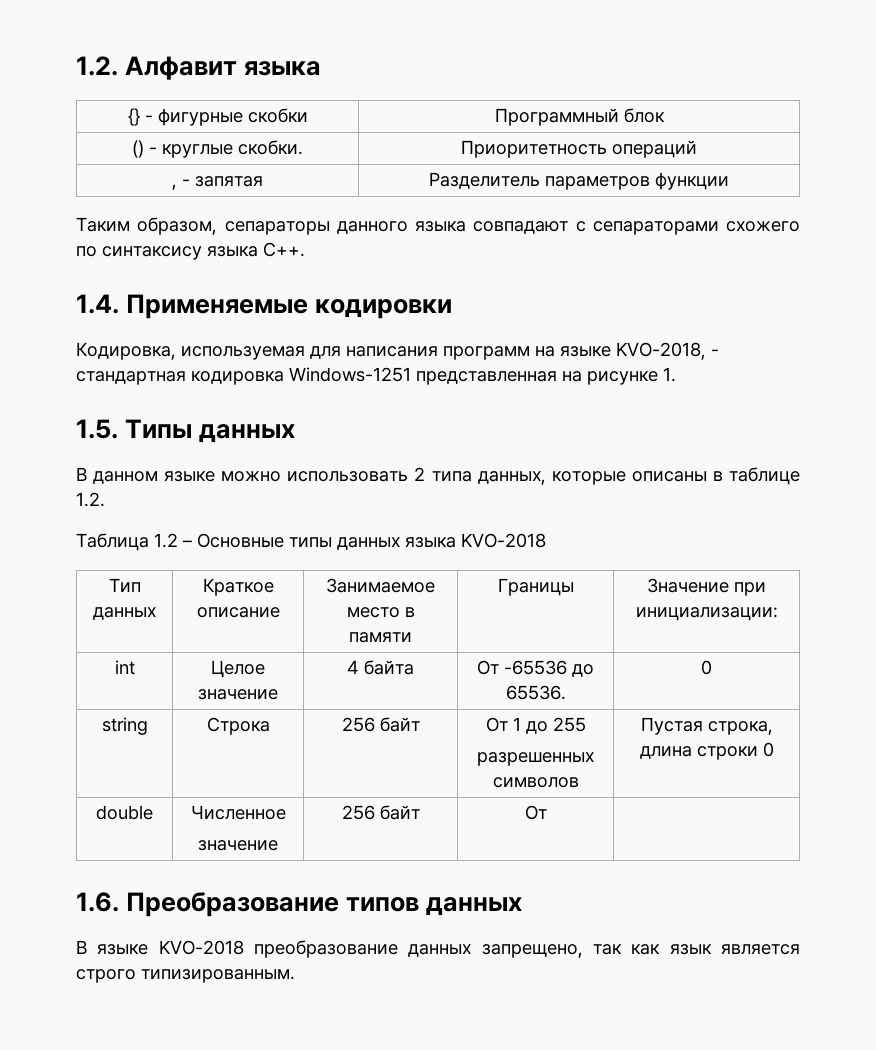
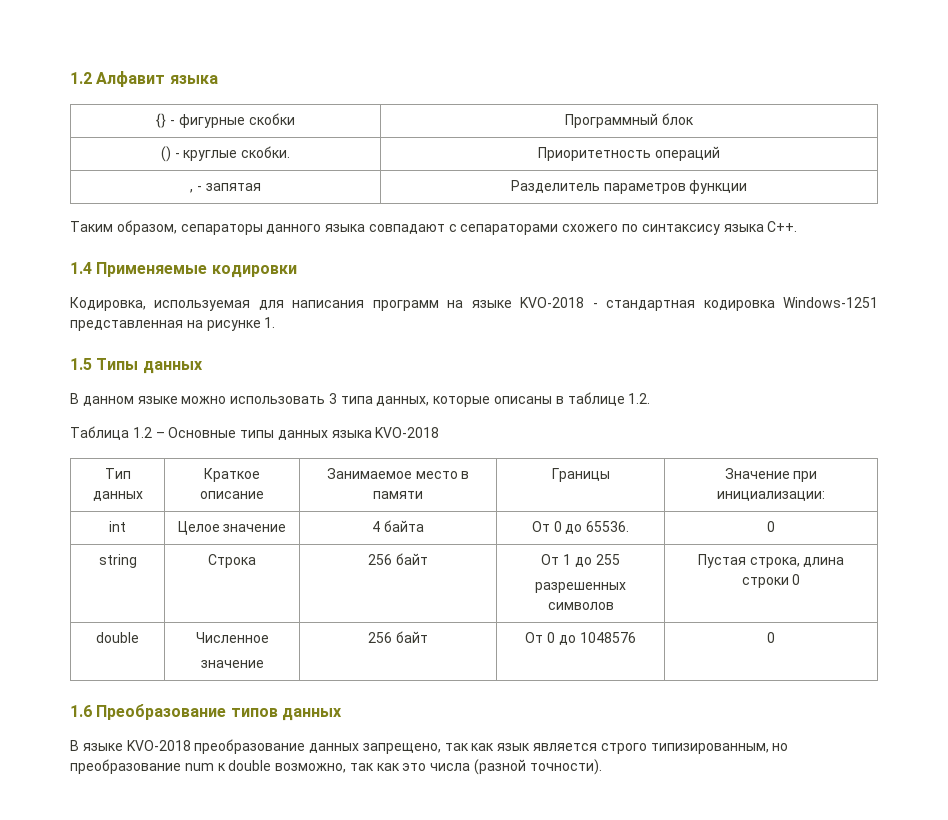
[76,56,118,76] 1.2. -> [70,72,92,84] 1.2
[76,294,119,314] 1.4. -> [70,262,92,274] 1.4
[616,342,706,360] KVO-2018, -> [520,297,585,308] KVO-2018
[76,419,118,439] 1.5. -> [70,358,92,370] 1.5
[414,467,426,481] 2 -> [328,393,337,404] 3
[504,660,567,675] -65536 -> [553,521,562,532] 0
[76,892,119,912] | // 1.6. -> [547,632,636,645] [767,632,775,643] [70,705,92,717] 0 до 1048576 | 0 // 1.6
[141,969,295,983] типизированным. -> [650,743,789,754] [70,759,602,775] типизированным, но преобразование num к double возможно, так как это числа (разной точности).

